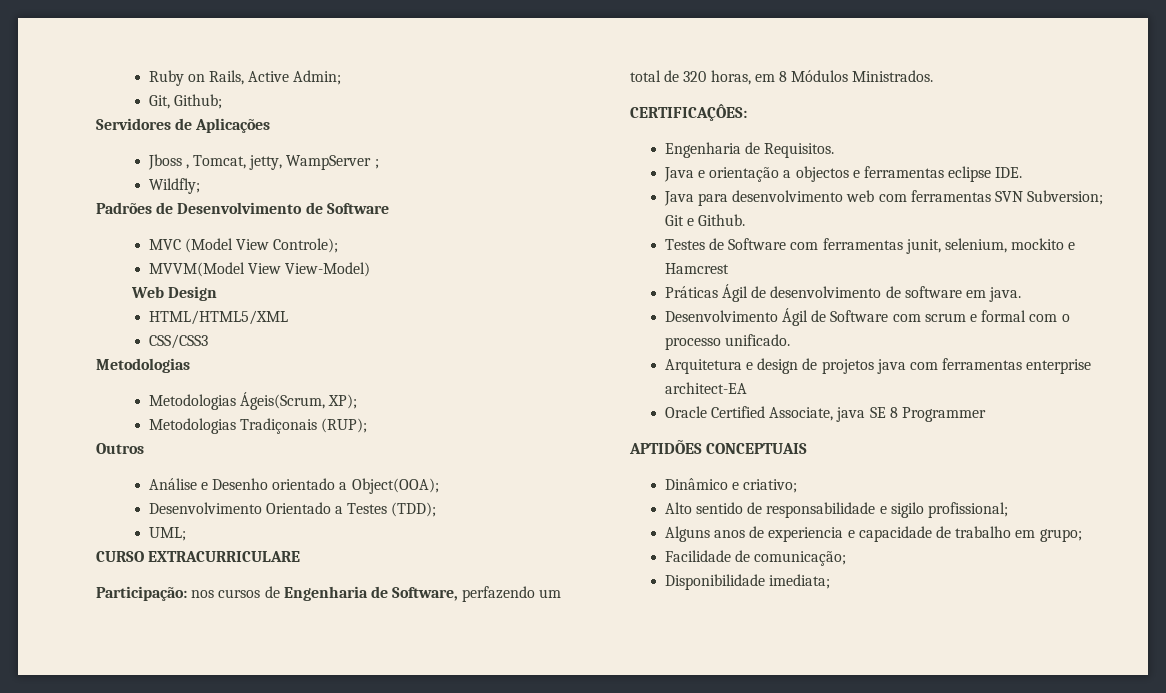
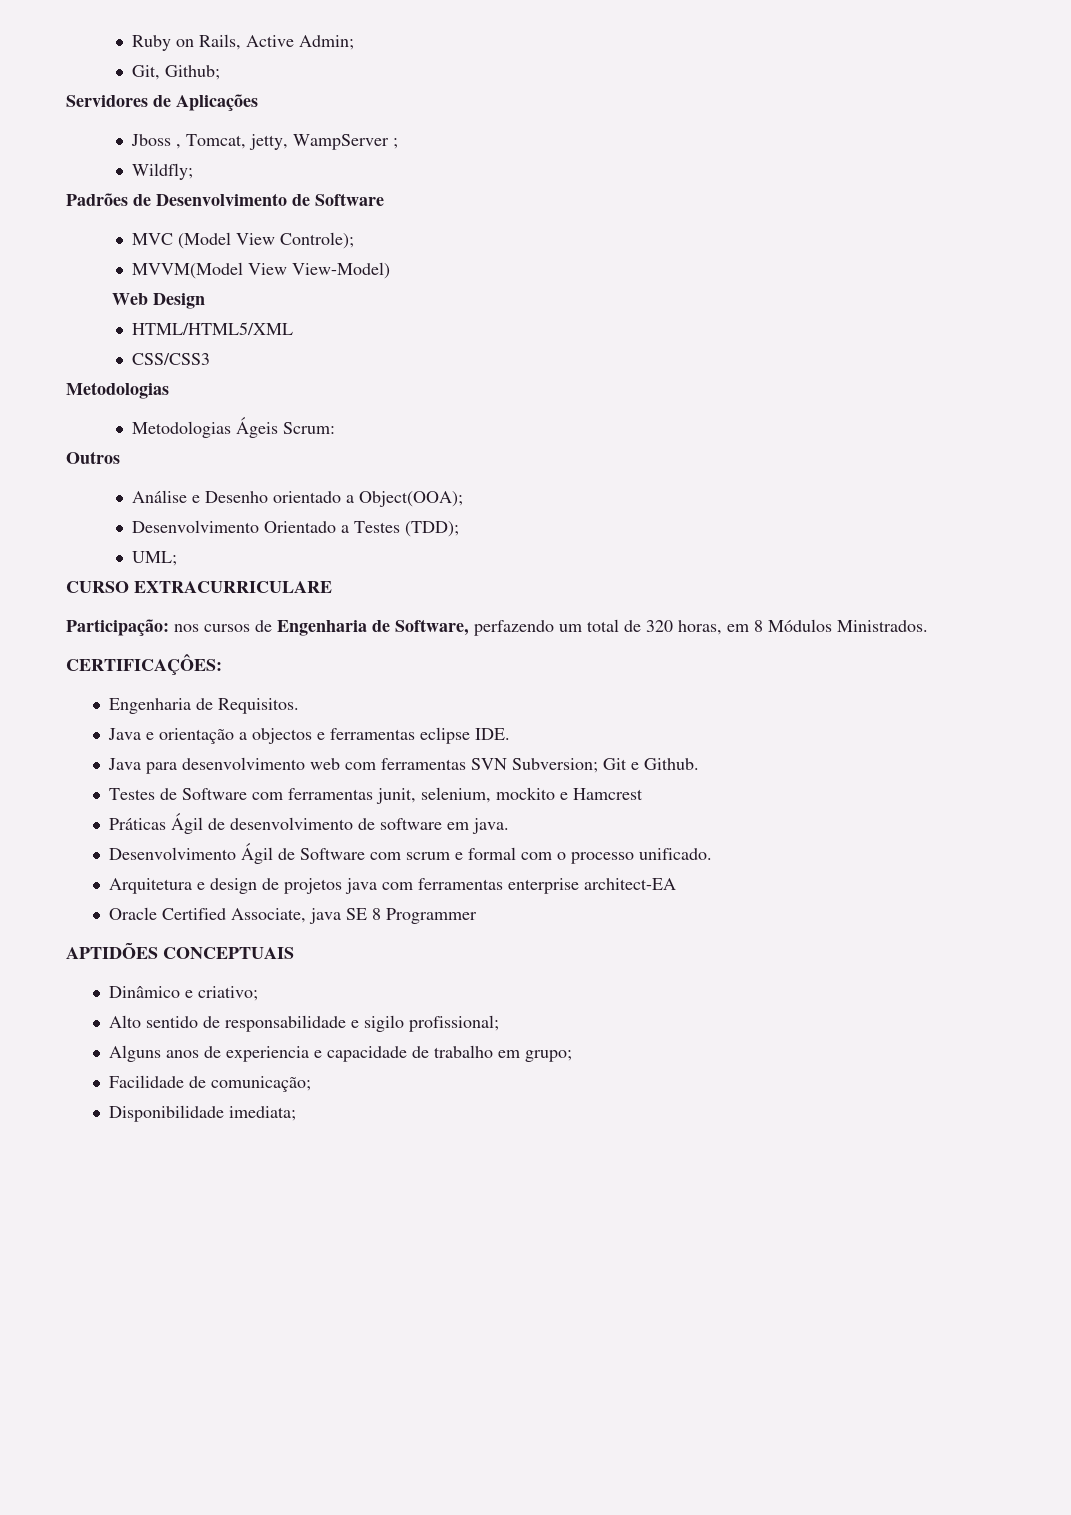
[239,392,358,410] [148,418,368,434] Ágeis(Scrum, XP); // Metodologias Tradiçonais (RUP); -> [236,417,336,438] Ágeis Scrum:

